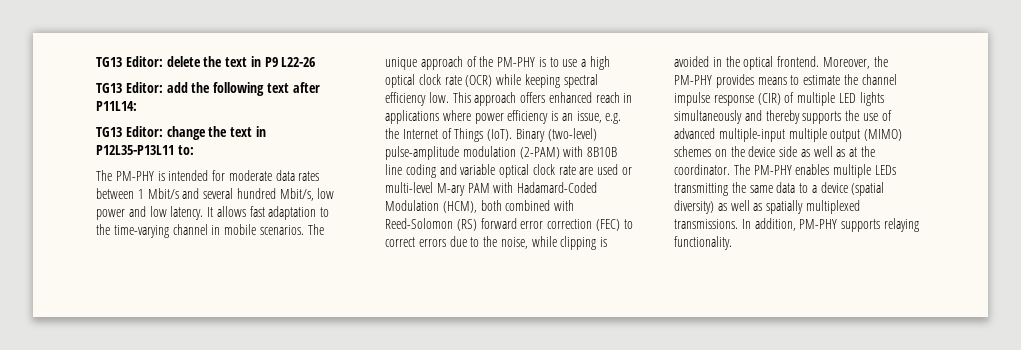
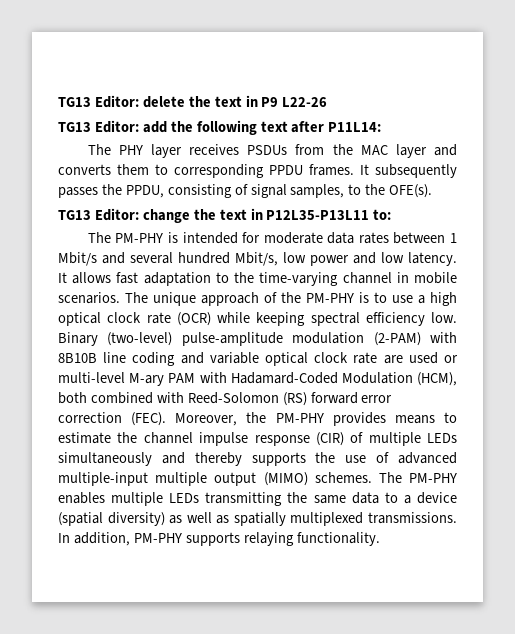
(137, 106) none -> [87,144,457,158] [58,164,457,178] [58,184,433,198] // The PHY layer receives PSDUs from the MAC layer and converts them to corresponding PPDU frames. It subsequently passes the PPDU, consisting of signal samples, to the OFE(s).
[452,92,633,106] [385,110,622,124] [385,128,513,142] This approach offers enhanced reach in applications where power efficiency is an issue, e.g. the Internet of Things (IoT). -> (457, 317) none
[595,219,633,231] [385,236,608,250] [674,56,820,70] (FEC) to correct errors due to the noise, while clipping is avoided in the optical frontend. -> [131,412,167,426] (FEC).
[838,92,884,106] LED lights -> [427,433,457,443] LEDs
[674,146,876,157] [674,164,730,175] schemes on the device side as well as at the coordinator. -> [314,472,372,483] schemes.

